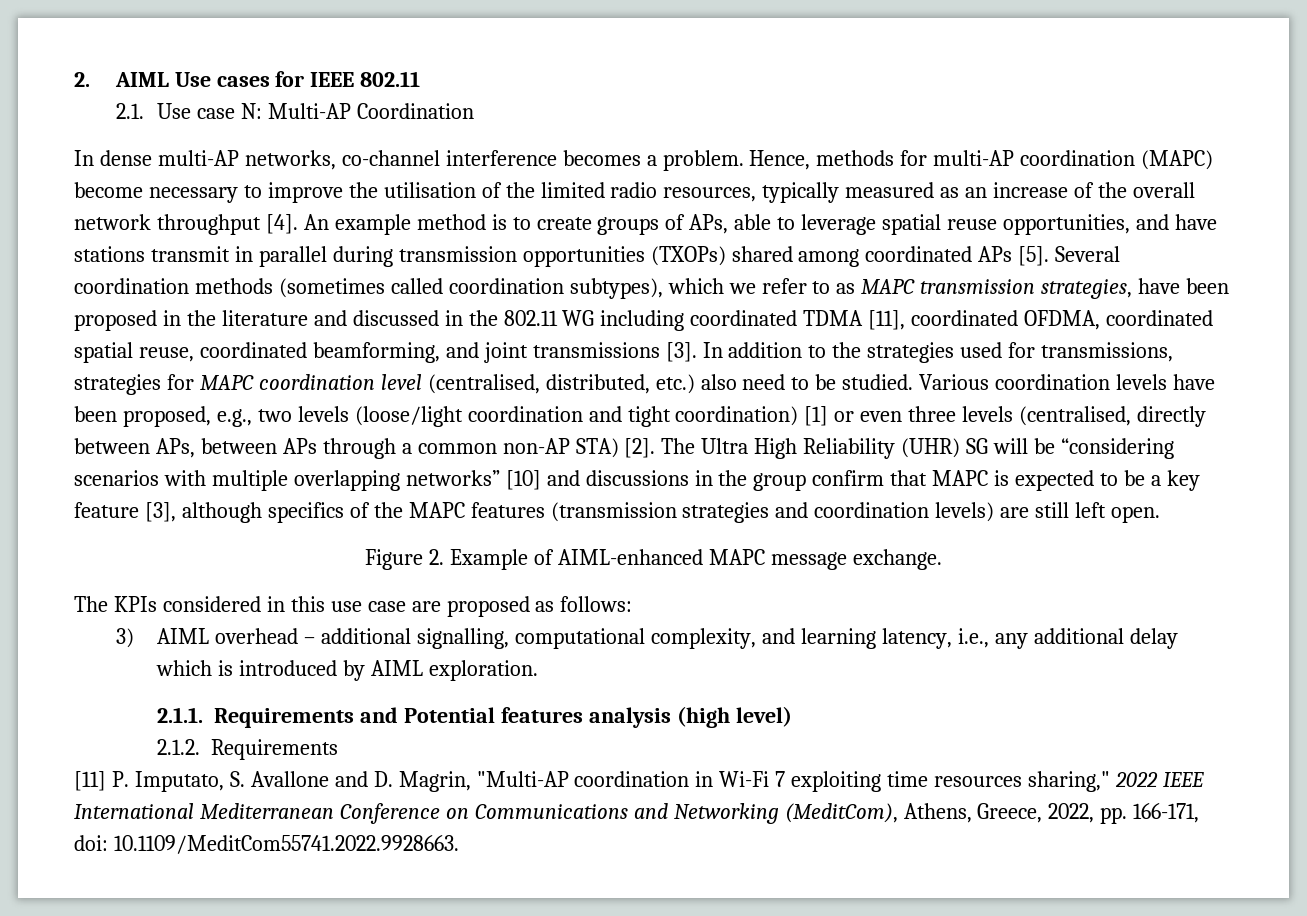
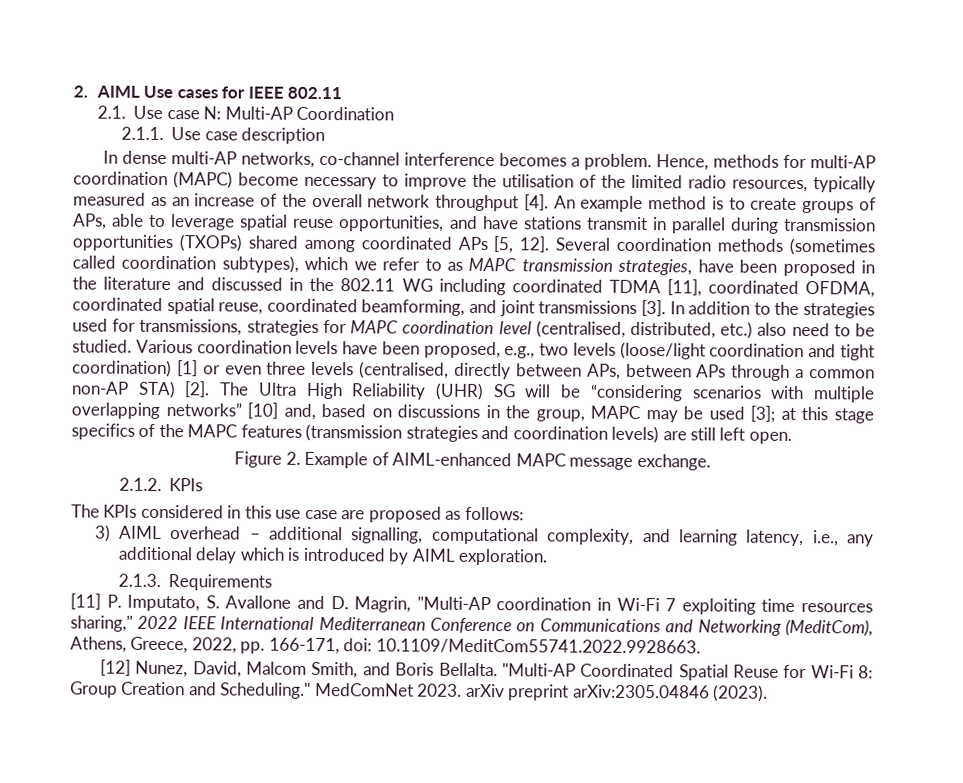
(475, 111) none -> [121,126,326,145] // 2.1.1. Use case description
[1018,246,1050,266] [5]. -> [493,236,550,254] [5, 12].
[546,470,1200,491] [74,502,262,523] and discussions in the group confirm that MAPC is expected to be a key feature [3], although -> [283,403,874,424] and, based on discussions in the group, MAPC may be used [3]; at this stage
(942, 559) none -> [119,477,204,492] // 2.1.2. KPIs
[157,706,792,728] [157,739,201,755] 2.1.1. Requirements and Potential features analysis (high level) // 2.1.2. -> [118,573,162,587] 2.1.3.
(459, 844) none -> [100,659,874,681] [70,681,769,702] // [12] Nunez, David, Malcom Smith, and Boris Bellalta. "Multi-AP Coordinated Spatial Reuse for Wi-Fi 8: Group Creation and Scheduling." MedComNet 2023. arXiv preprint arXiv:2305.04846 (2023).

